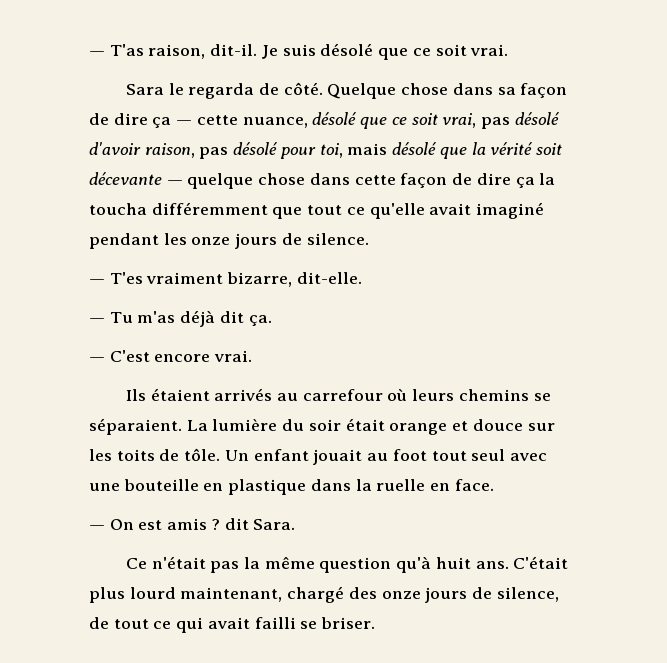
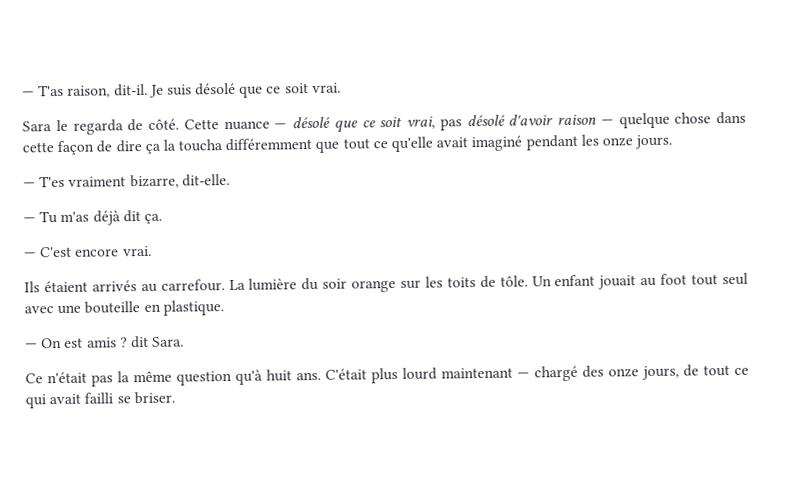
[327,83,568,99] [89,113,308,128] Quelque chose dans sa façon de dire ça — cette nuance, -> [183,119,288,131] Cette nuance —
[144,142,562,159] [89,172,162,185] raison, pas désolé pour toi, mais désolé que la vérité soit décevante -> [557,114,597,126] raison
[235,233,369,249] jours de silence. -> [635,134,673,150] jours.
[302,389,551,401] [89,418,523,435] carrefour où leurs chemins se séparaient. La lumière du soir était orange et douce -> [160,277,397,293] carrefour. La lumière du soir orange
[228,479,494,495] plastique dans la ruelle en face. -> [162,300,224,316] plastique.
[180,587,283,602] maintenant, -> [441,367,530,379] maintenant —
[425,587,559,603] jours de silence, -> [642,365,679,381] jours,

